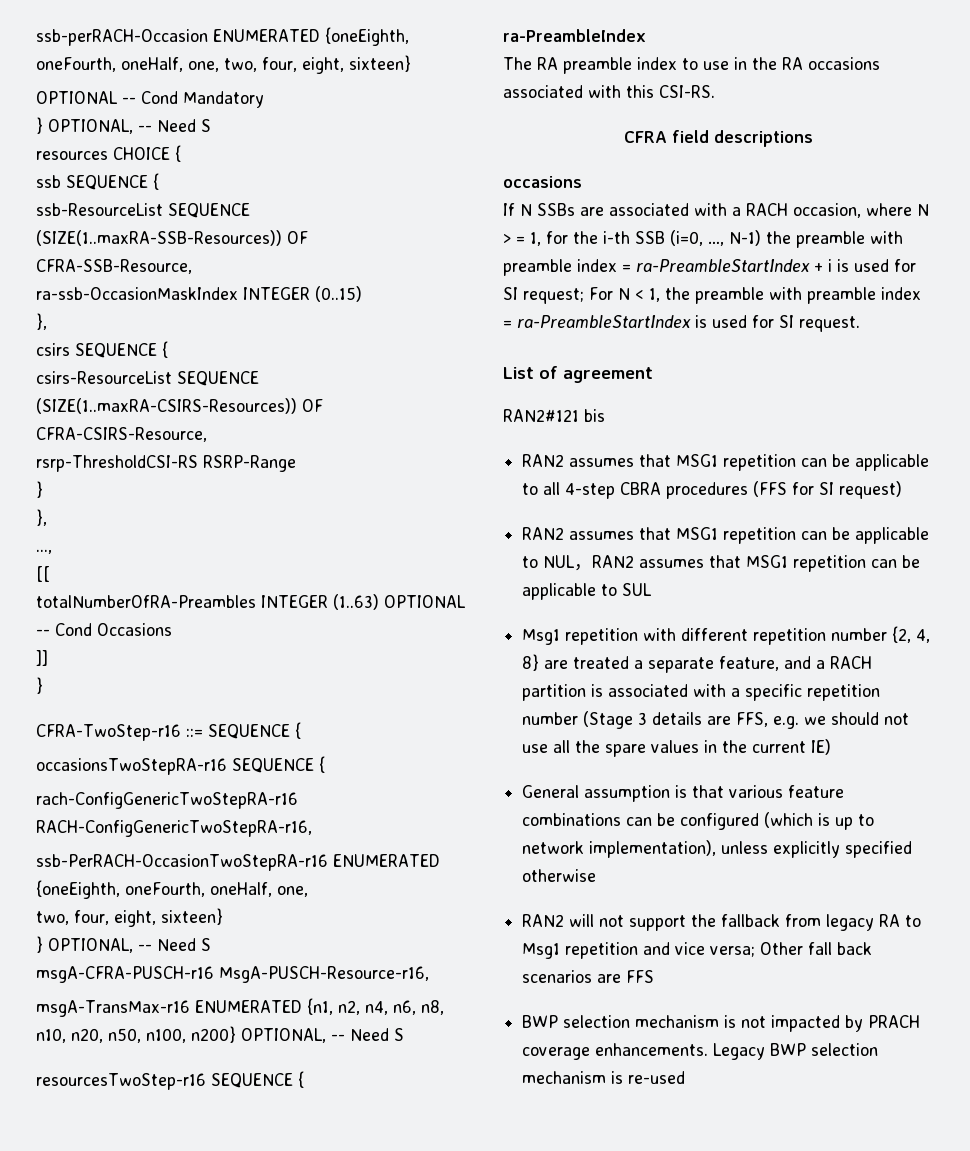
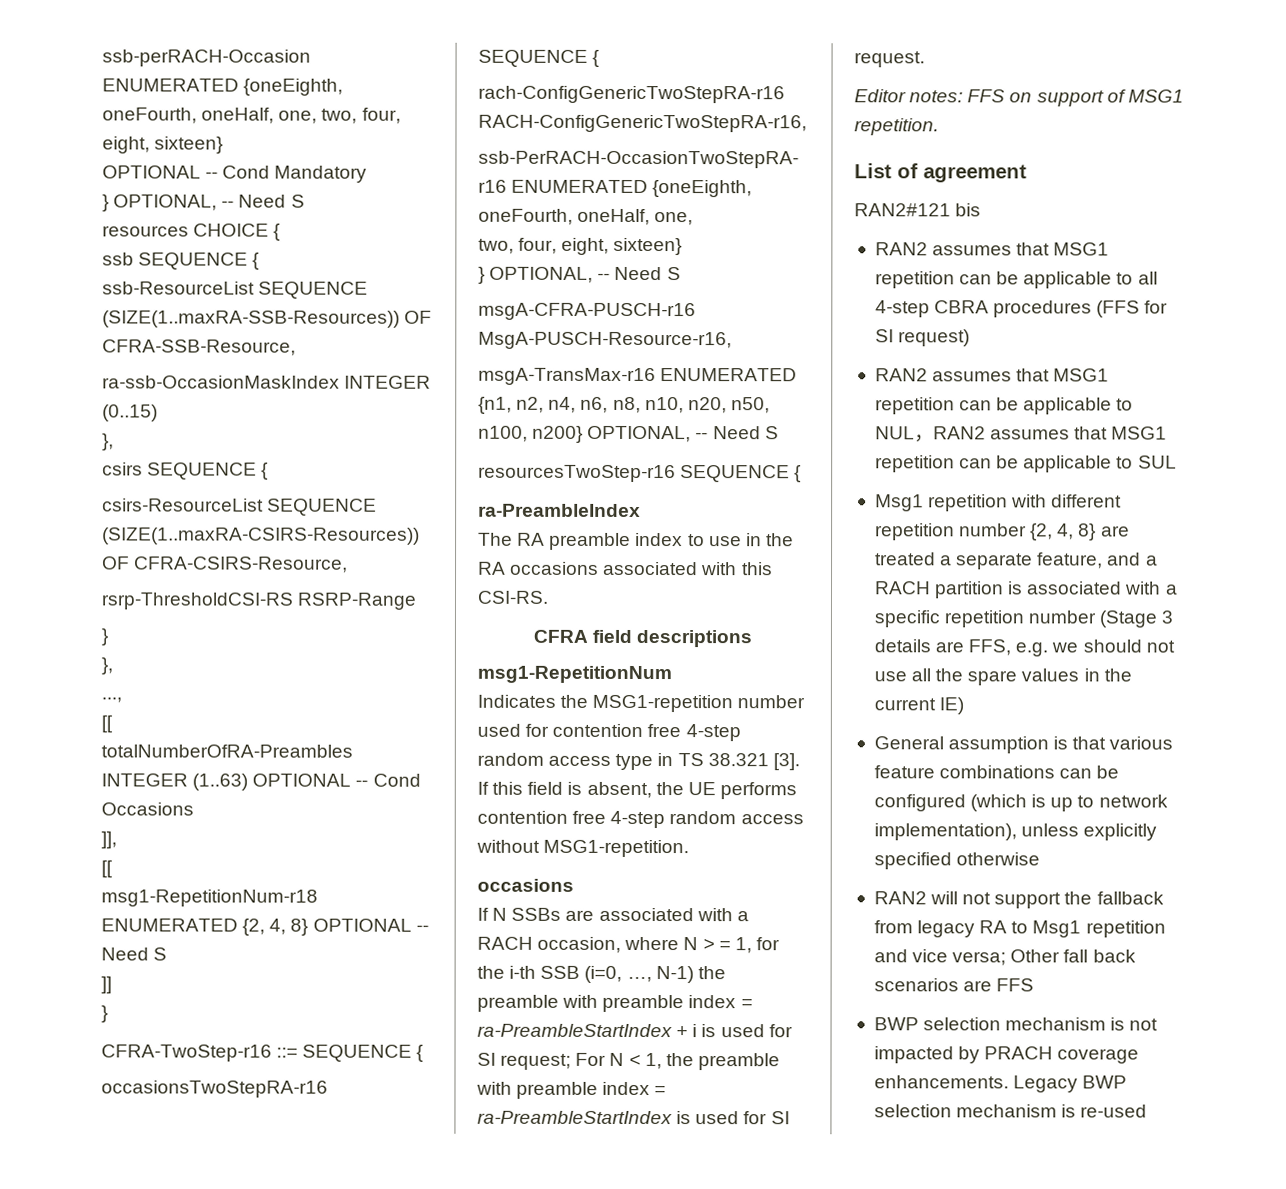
(172, 629) none -> [101,831,117,849] [101,860,113,878] [101,889,318,907] [101,918,429,936] [101,947,168,961] // ]], // [[ // msg1-RepetitionNum-r18 ENUMERATED {2, 4, 8} OPTIONAL -- Need S
(813, 138) none -> [477,665,672,684] [477,694,806,713] [477,723,741,742] [477,752,800,771] [477,781,797,800] [477,810,804,829] [476,839,690,858] // msg1-RepetitionNum // Indicates the MSG1-repetition number used for contention free 4-step random access type in TS 38.321 [3]. If this field is absent, the UE performs contention free 4-step random access without MSG1-repetition.
(860, 324) none -> [854,89,1184,107] [854,118,939,136] // Editor notes: FFS on support of MSG1 repetition.

